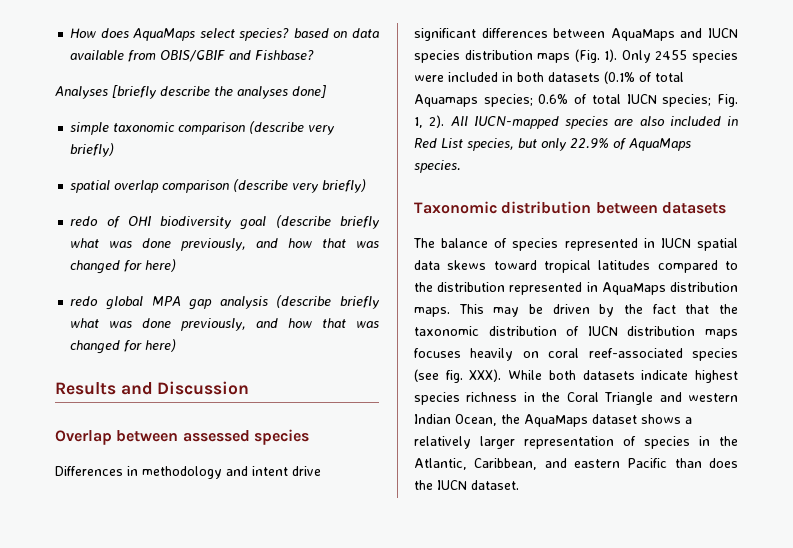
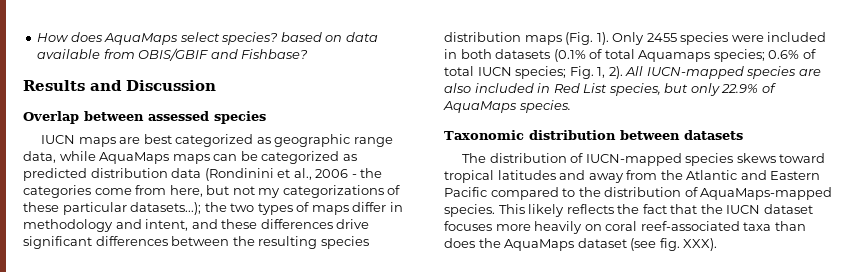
[55,85,326,99] [70,121,336,135] [70,143,115,157] [70,179,367,193] [70,215,380,230] [70,238,379,251] [70,259,177,274] [70,295,380,310] [70,318,379,331] [70,339,177,354] // Analyses [briefly describe the analyses done] // simple taxonomic comparison (describe very briefly) // spatial overlap comparison (describe very briefly) // redo of OHI biodiversity goal (describe briefly what was done previously, and how that was changed for here) // redo global MPA gap analysis (describe briefly what was done previously, and how that was changed for here) -> (309, 54) none
[55,466,288,479] Differences in methodology and intent -> [41,134,393,147] [23,151,357,164] [23,168,383,181] [23,185,401,198] [23,202,403,215] [23,219,333,232] IUCN maps are best categorized as geographic range data, while AquaMaps maps can be categorized as predicted distribution data (Rondinini et al., 2006 - the categories come from here, but not my categorizations of these particular datasets...); the two types of maps differ in methodology and intent, and these differences
[610,28,738,41] AquaMaps and IUCN -> [232,236,318,249] the resulting
[441,238,738,251] [414,260,738,273] [414,282,738,295] [414,304,738,317] [414,326,738,339] [414,348,738,361] [414,369,738,383] [414,392,738,405] [414,414,692,427] [414,436,738,449] [414,458,738,470] [414,480,519,490] balance of species represented in IUCN spatial data skews toward tropical latitudes compared to the distribution represented in AquaMaps distribution maps. This may be driven by the fact that the taxonomic distribution of IUCN distribution maps focuses heavily on coral reef-associated species (see fig. XXX). While both datasets indicate highest species richness in the Coral Triangle and western Indian Ocean, the AquaMaps dataset shows a relatively larger representation of species in the Atlantic, Caribbean, and eastern Pacific than does the IUCN dataset. -> [489,153,826,166] [444,170,821,183] [444,187,833,200] [444,204,813,217] [444,221,806,234] [444,238,718,251] distribution of IUCN-mapped species skews toward tropical latitudes and away from the Atlantic and Eastern Pacific compared to the distribution of AquaMaps-mapped species. This likely reflects the fact that the IUCN dataset focuses more heavily on coral reef-associated taxa than does the AquaMaps dataset (see fig. XXX).

